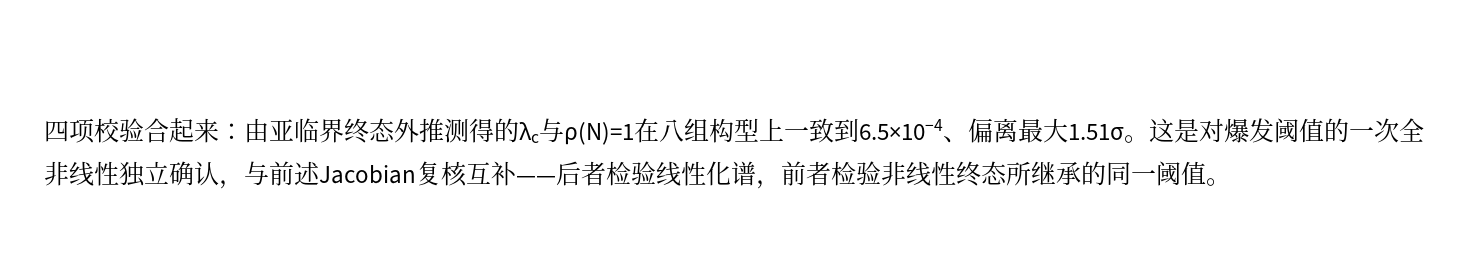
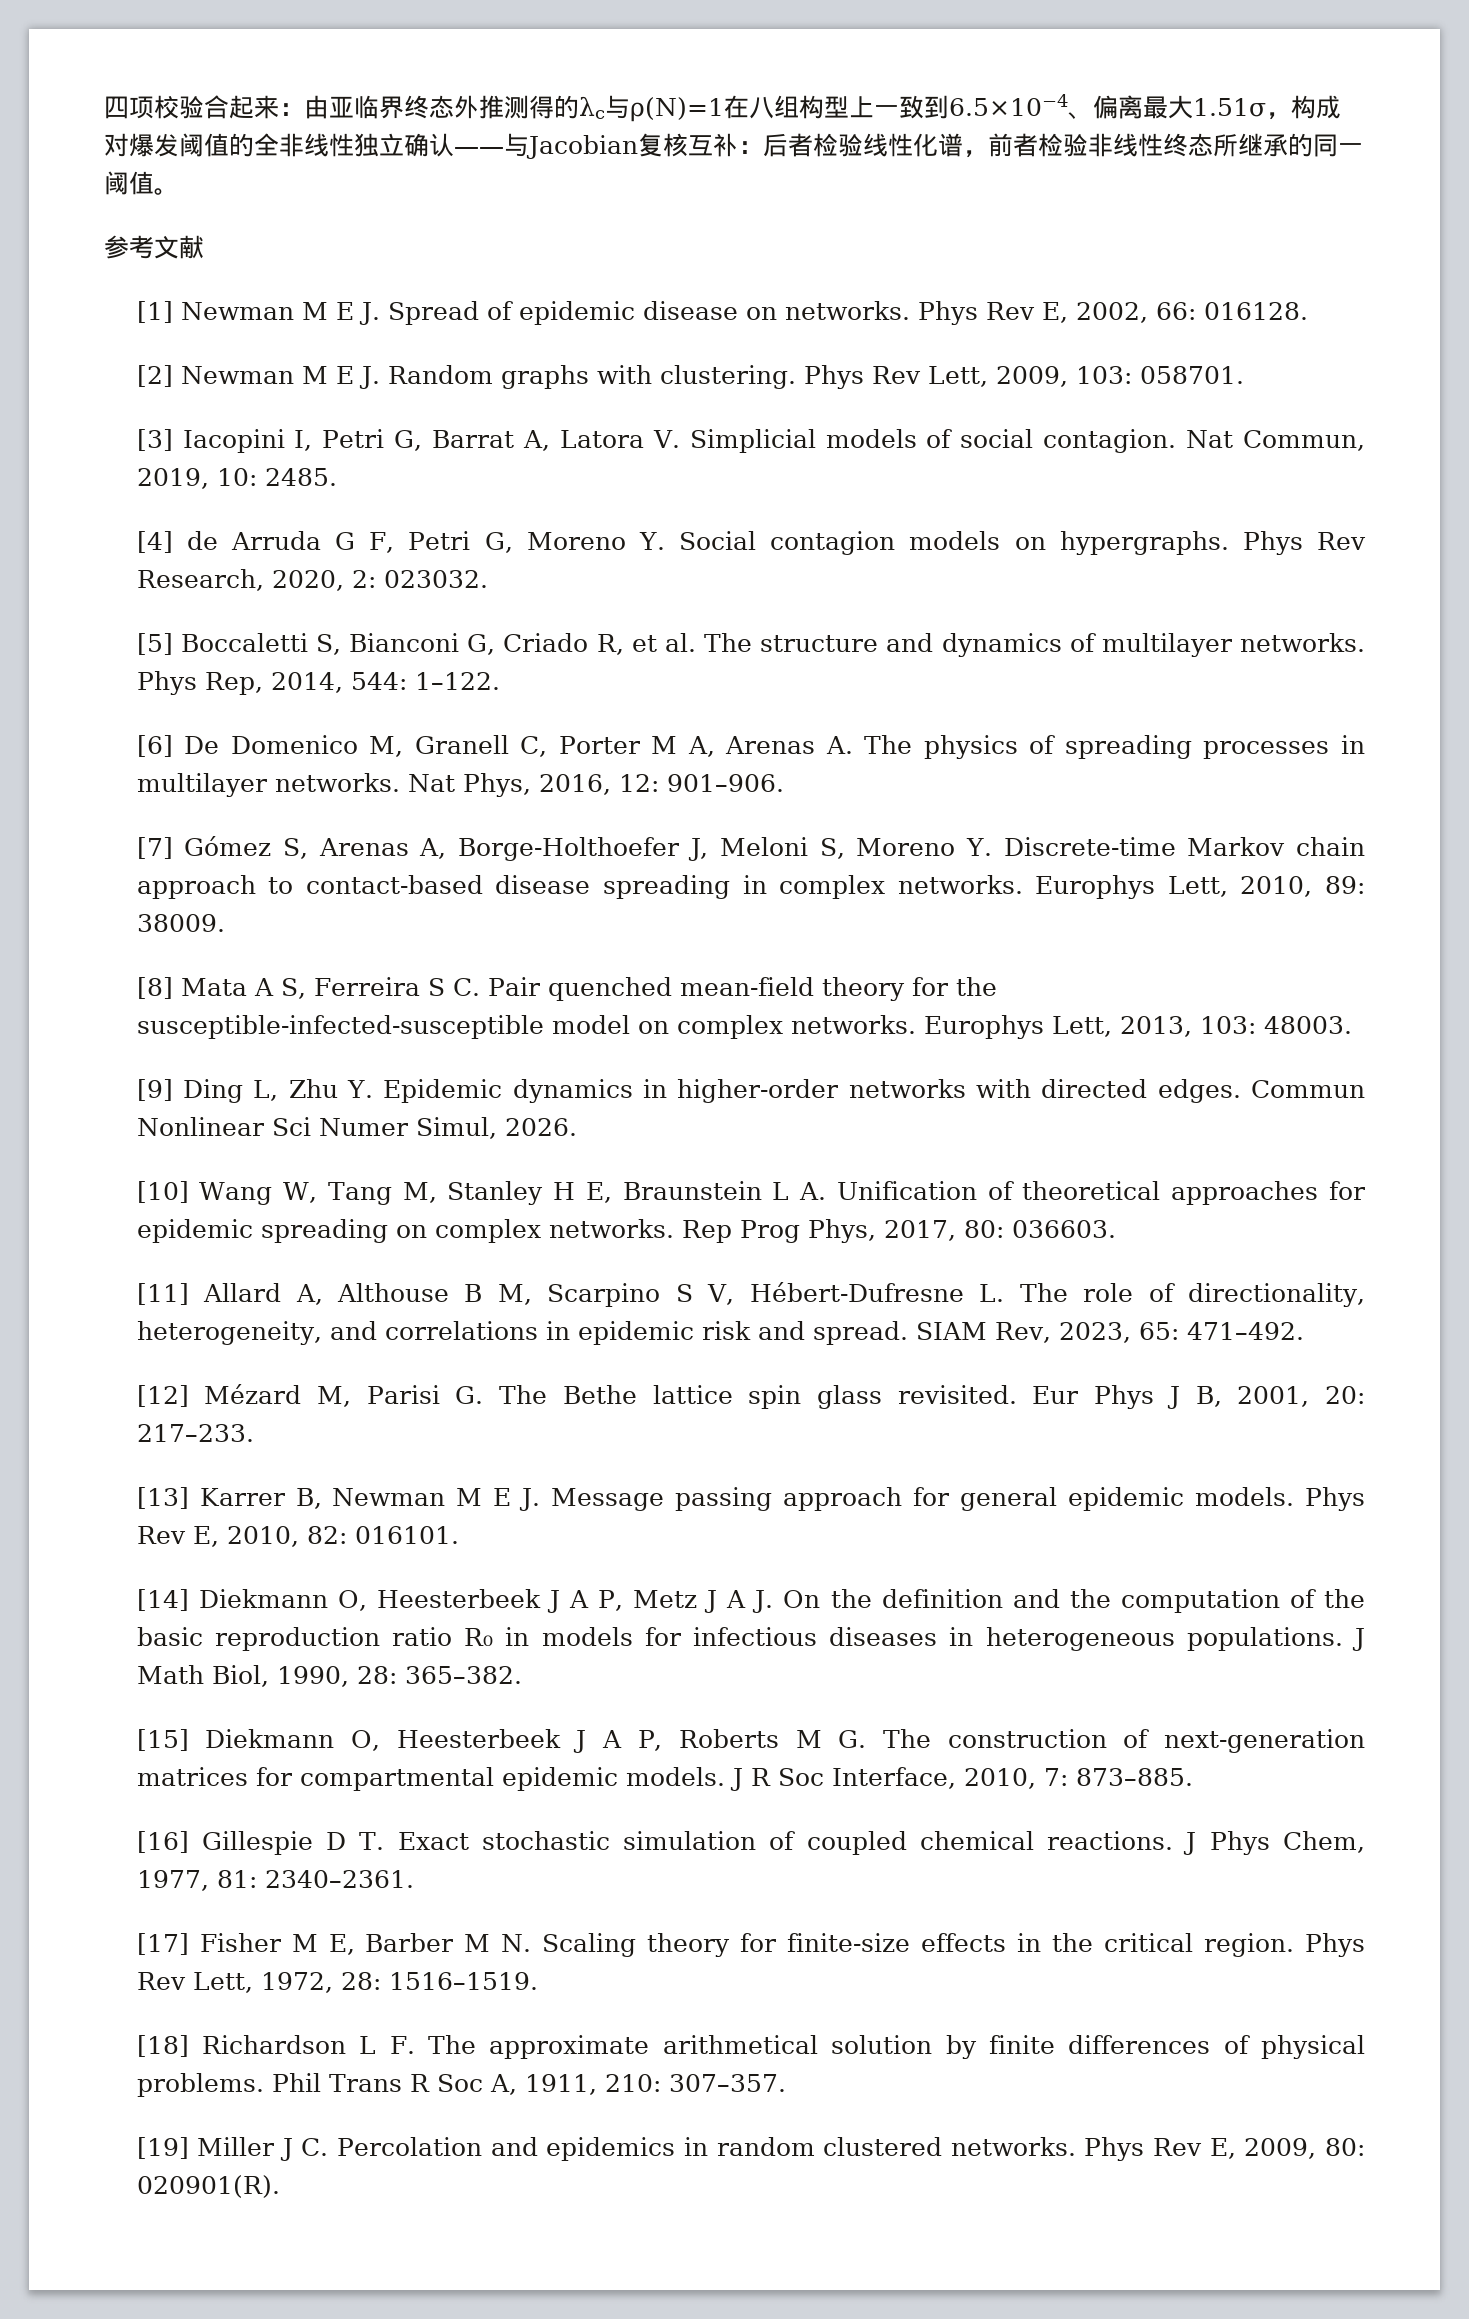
[1124,118,1199,143] 。这是 -> [1266,95,1341,120] ，构成
[1349,118,1399,143] 一次 -> (254, 145) none
[219,161,320,189] ，与前述 -> [454,133,529,157] ——与
[516,176,556,183] —— -> [738,141,763,154] ：
(1231, 182) none -> [104,235,204,259] [136,301,1308,325] [136,365,1244,389] [136,429,1365,453] [136,468,337,489] [136,531,1367,555] [136,569,488,591] [136,633,1366,657] [136,671,500,695] [136,735,1366,759] [136,773,784,797] [136,836,1365,861] [136,875,1366,899] [136,914,225,932] [136,977,997,1001] [136,1015,1352,1039] [136,1079,1365,1103] [136,1117,577,1139] [136,1181,1365,1205] [136,1219,1116,1243] [136,1282,1366,1307] [136,1321,1304,1345] [136,1384,1366,1409] [136,1424,254,1442] [136,1487,1365,1511] [136,1526,459,1547] [136,1589,1365,1613] [136,1627,1365,1651] [136,1665,522,1687] [136,1729,1365,1753] [136,1767,1193,1791] [136,1831,1365,1855] [136,1870,414,1891] [136,1933,1366,1957] [136,1972,538,1993] [136,2035,1365,2059] [136,2073,786,2097] [136,2137,1365,2161] [136,2175,280,2198] // 参考文献 // [1] Newman M E J. Spread of epidemic disease on networks. Phys Rev E, 2002, 66: 016128. // [2] Newman M E J. Random graphs with clustering. Phys Rev Lett, 2009, 103: 058701. // [3] Iacopini I, Petri G, Barrat A, Latora V. Simplicial models of social contagion. Nat Commun, 2019, 10: 2485. // [4] de Arruda G F, Petri G, Moreno Y. Social contagion models on hypergraphs. Phys Rev Research, 2020, 2: 023032. // [5] Boccaletti S, Bianconi G, Criado R, et al. The structure and dynamics of multilayer networks. Phys Rep, 2014, 544: 1–122. // [6] De Domenico M, Granell C, Porter M A, Arenas A. The physics of spreading processes in multilayer networks. Nat Phys, 2016, 12: 901–906. // [7] Gómez S, Arenas A, Borge-Holthoefer J, Meloni S, Moreno Y. Discrete-time Markov chain approach to contact-based disease spreading in complex networks. Europhys Lett, 2010, 89: 38009. // [8] Mata A S, Ferreira S C. Pair quenched mean-field theory for the susceptible-infected-susceptible model on complex networks. Europhys Lett, 2013, 103: 48003. // [9] Ding L, Zhu Y. Epidemic dynamics in higher-order networks with directed edges. Commun Nonlinear Sci Numer Simul, 2026. // [10] Wang W, Tang M, Stanley H E, Braunstein L A. Unification of theoretical approaches for epidemic spreading on complex networks. Rep Prog Phys, 2017, 80: 036603. // [11] Allard A, Althouse B M, Scarpino S V, Hébert-Dufresne L. The role of directionality, heterogeneity, and correlations in epidemic risk and spread. SIAM Rev, 2023, 65: 471–492. // [12] Mézard M, Parisi G. The Bethe lattice spin glass revisited. Eur Phys J B, 2001, 20: 217–233. // [13] Karrer B, Newman M E J. Message passing approach for general epidemic models. Phys Rev E, 2010, 82: 016101. // [14] Diekmann O, Heesterbeek J A P, Metz J A J. On the definition and the computation of the basic reproduction ratio R₀ in models for infectious diseases in heterogeneous populations. J Math Biol, 1990, 28: 365–382. // [15] Diekmann O, Heesterbeek J A P, Roberts M G. The construction of next-generation matrices for compartmental epidemic models. J R Soc Interface, 2010, 7: 873–885. // [16] Gillespie D T. Exact stochastic simulation of coupled chemical reactions. J Phys Chem, 1977, 81: 2340–2361. // [17] Fisher M E, Barber M N. Scaling theory for finite-size effects in the critical region. Phys Rev Lett, 1972, 28: 1516–1519. // [18] Richardson L F. The approximate arithmetical solution by finite differences of physical problems. Phil Trans R Soc A, 1911, 210: 307–357. // [19] Miller J C. Percolation and epidemics in random clustered networks. Phys Rev E, 2009, 80: 020901(R).

